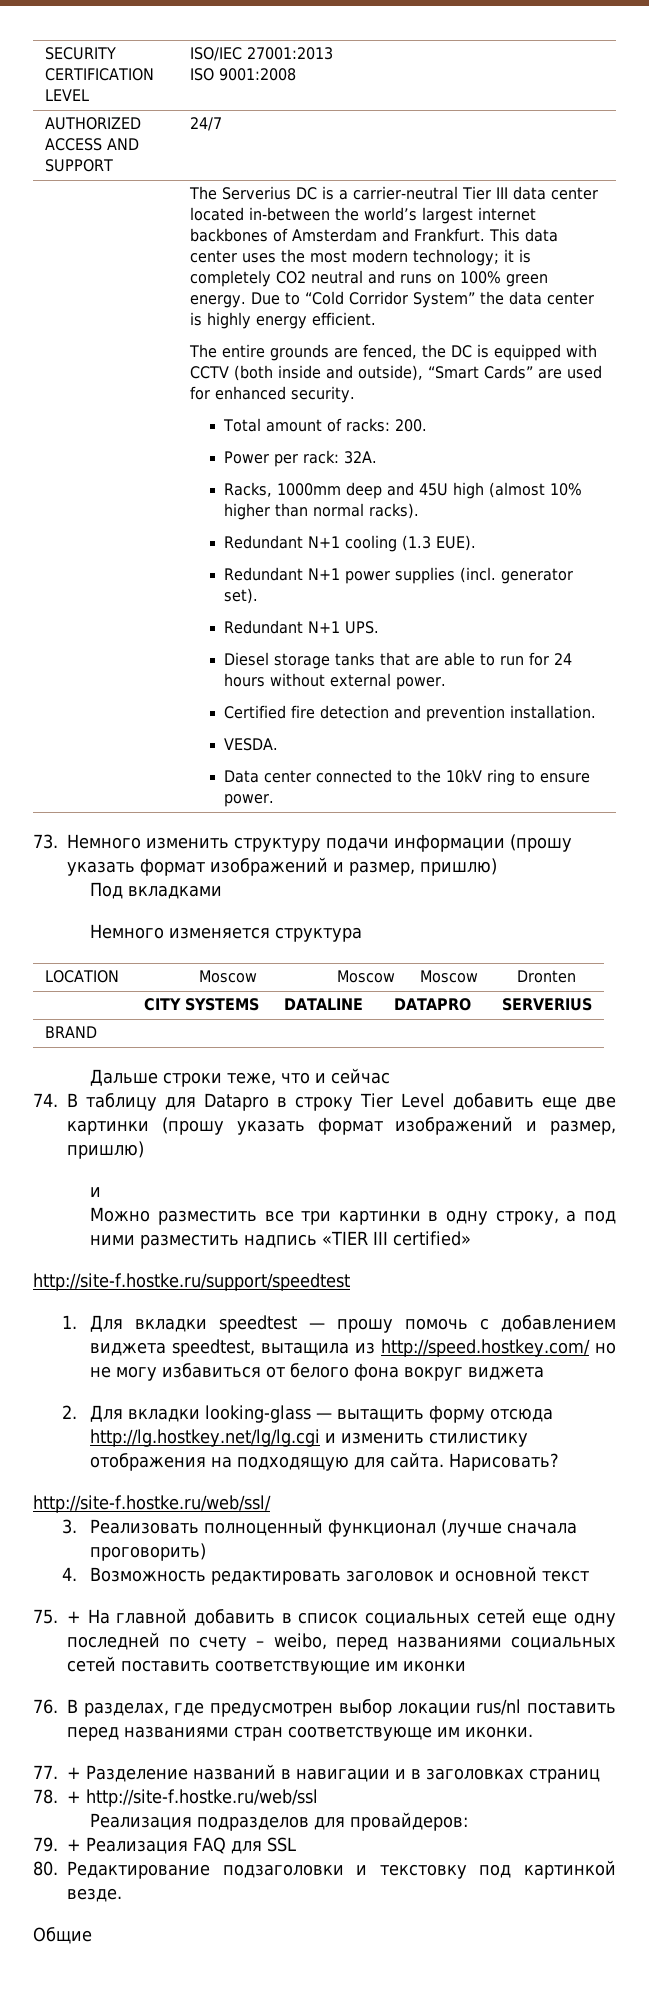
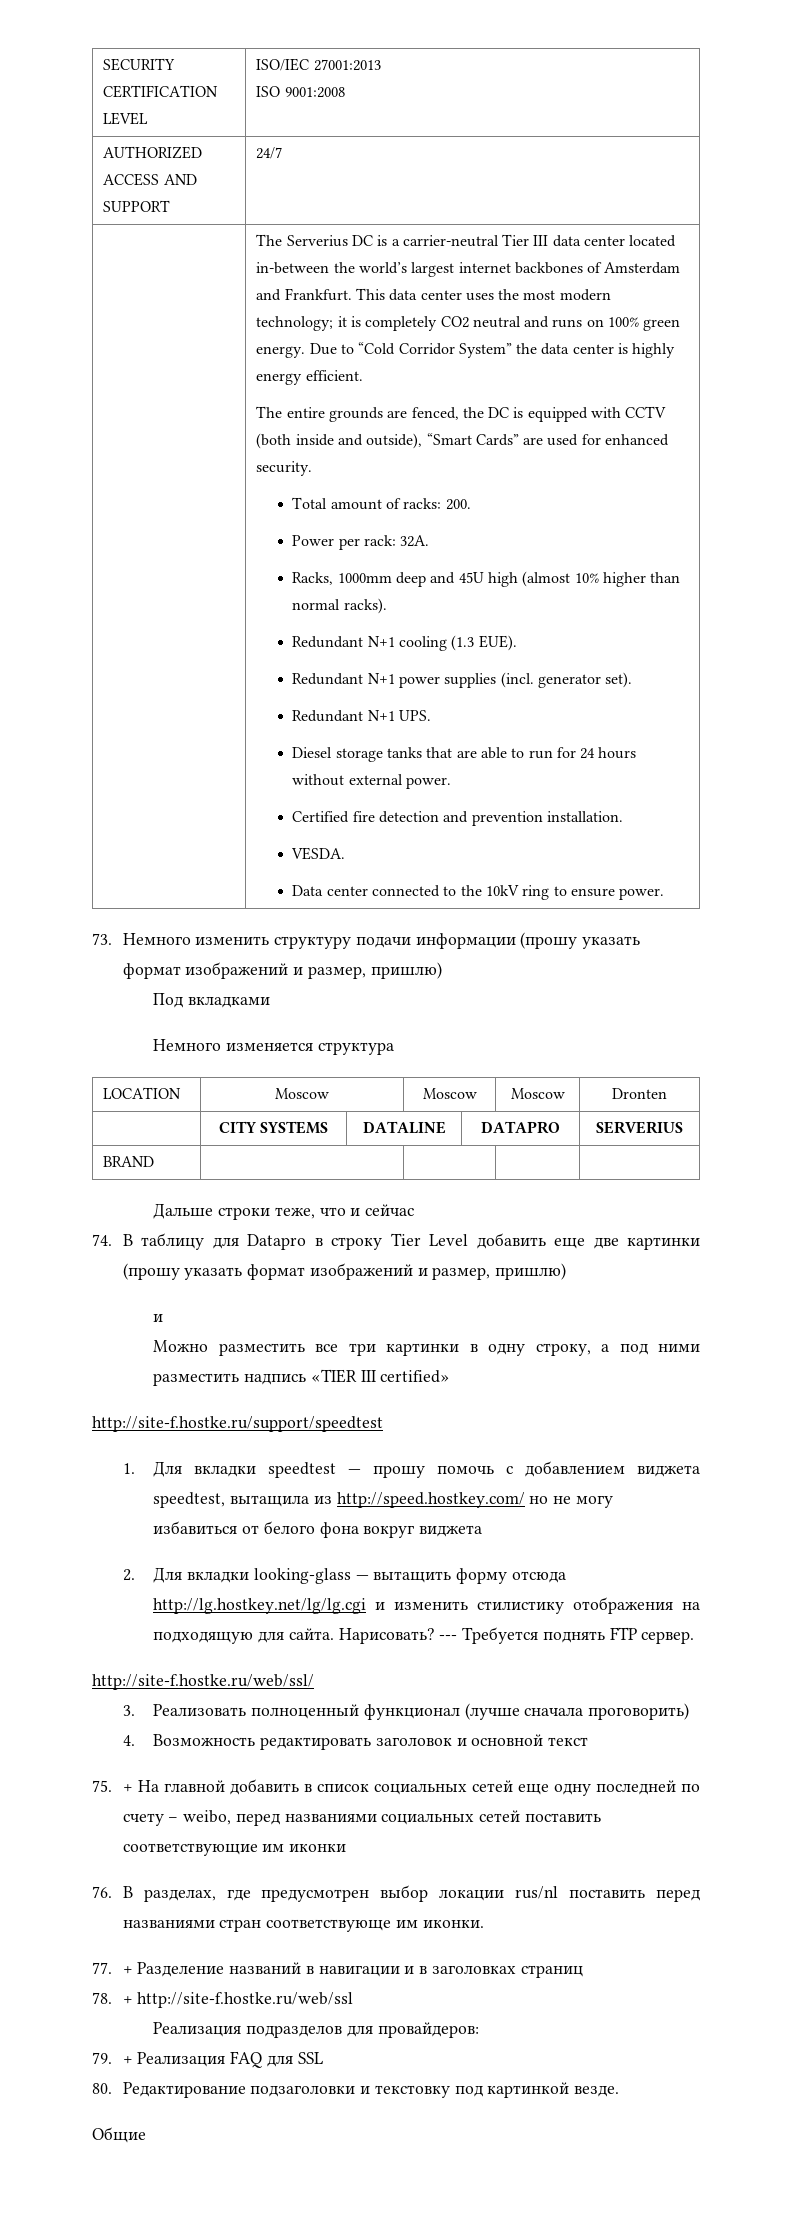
(560, 1462) none -> [439,1627,695,1644] --- Требуется поднять FTP сервер.

